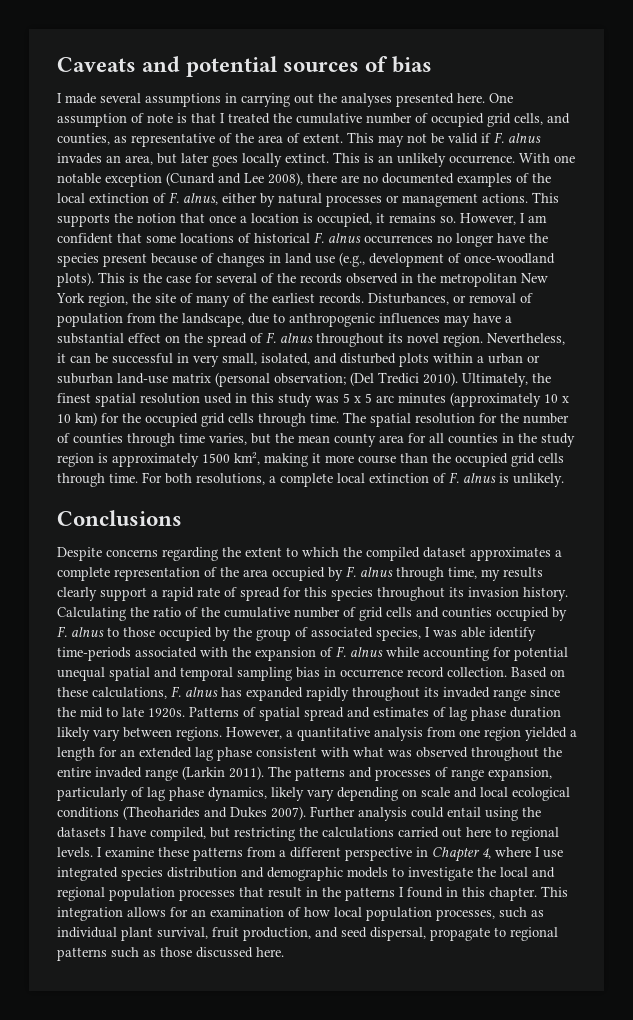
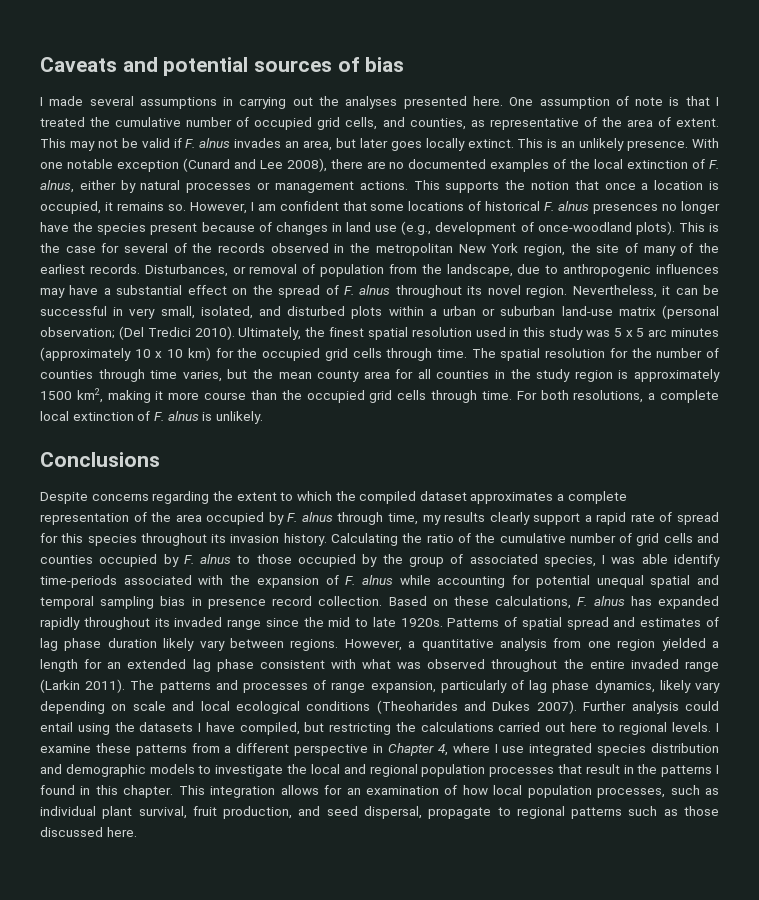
[449,155,515,164] occurrence. -> [627,140,689,151] presence.
[364,235,433,244] occurrences -> [593,203,659,214] presences
[340,669,403,678] occurrence -> [207,598,266,609] presence

